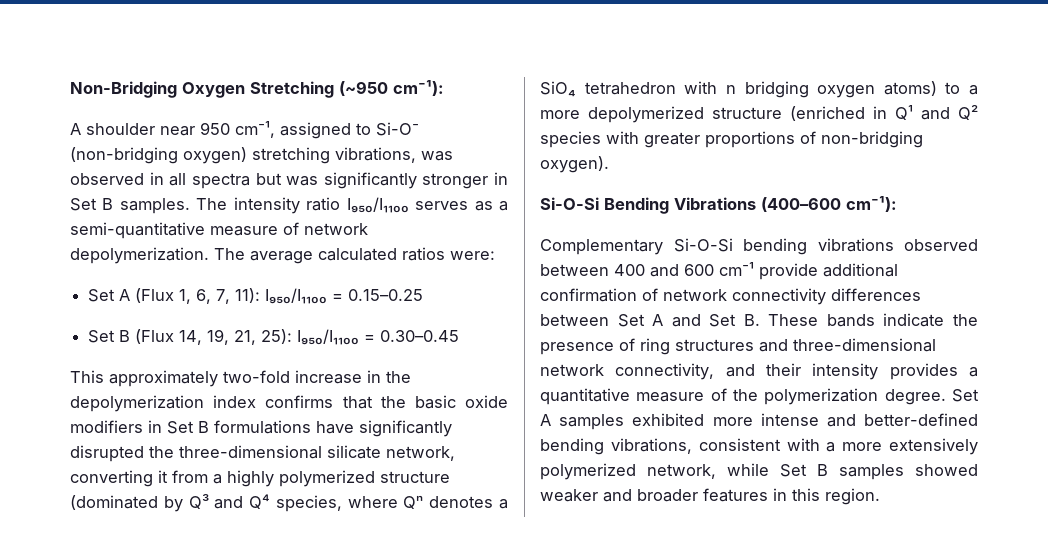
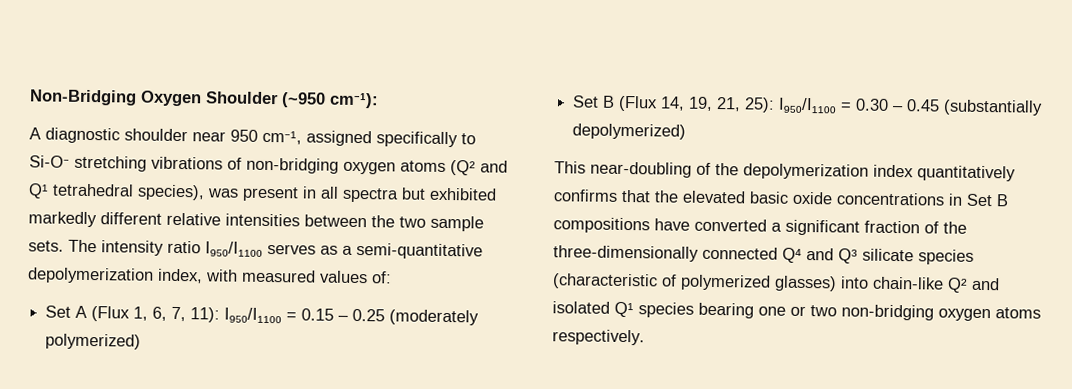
[250,81,334,98] Stretching -> [205,91,279,105] Shoulder
(81, 129) none -> [45,127,120,144] diagnostic
(351, 130) none -> [376,131,458,148] specifically
[70,147,453,164] [70,172,508,189] [70,198,190,214] (non-bridging oxygen) stretching vibrations, was observed in all spectra but was significantly stronger in Set B samples. -> [74,155,508,176] [28,183,497,203] [28,211,484,232] [28,240,64,252] stretching vibrations of non-bridging oxygen atoms (Q² and Q¹ tetrahedral species), was present in all spectra but exhibited markedly different relative intensities between the two sample sets.
[210,222,368,236] [70,247,495,264] measure of network depolymerization. The average calculated ratios were: -> [27,267,392,284] depolymerization index, with measured values of:
[348,289,424,301] 0.15–0.25 -> [301,308,480,326] [45,333,142,350] 0.15 – 0.25 (moderately polymerized)
[380,330,460,342] [70,370,381,387] 0.30–0.45 // This approximately two-fold increase in -> [855,98,1044,116] [572,123,687,140] [554,161,711,178] 0.30 – 0.45 (substantially depolymerized) // This near-doubling of
(257, 401) none -> [917,165,1016,182] quantitatively
(406, 402) none -> [682,190,746,204] elevated
[70,420,452,437] [70,445,455,462] [70,470,450,487] [70,494,508,512] [540,81,978,98] [540,105,978,123] [540,131,923,148] [540,156,609,173] [540,196,897,214] [540,238,978,255] [540,262,898,280] [540,288,921,305] [540,313,978,327] [540,338,936,355] [540,363,978,380] [540,388,979,405] [540,413,978,430] [540,438,978,455] [540,463,978,480] [540,488,880,505] modifiers in Set B formulations have significantly disrupted the three-dimensional silicate network, converting it from a highly polymerized structure (dominated by Q³ and Q⁴ species, where Qⁿ denotes a SiO₄ tetrahedron with n bridging oxygen atoms) to a more depolymerized structure (enriched in Q¹ and Q² species with greater proportions of non-bridging oxygen). // Si-O-Si Bending Vibrations (400–600 cm⁻¹): // Complementary Si-O-Si bending vibrations observed between 400 and 600 cm⁻¹ provide additional confirmation of network connectivity differences between Set A and Set B. These bands indicate the presence of ring structures and three-dimensional network connectivity, and their intensity provides a quantitative measure of the polymerization degree. Set A samples exhibited more intense and better-defined bending vibrations, consistent with a more extensively polymerized network, while Set B samples showed weaker and broader features in this region. -> [836,192,1009,207] [553,217,967,236] [553,245,974,265] [552,273,1000,293] [552,301,1041,322] [552,329,645,346] concentrations in Set B compositions have converted a significant fraction of the three-dimensionally connected Q⁴ and Q³ silicate species (characteristic of polymerized glasses) into chain-like Q² and isolated Q¹ species bearing one or two non-bridging oxygen atoms respectively.

